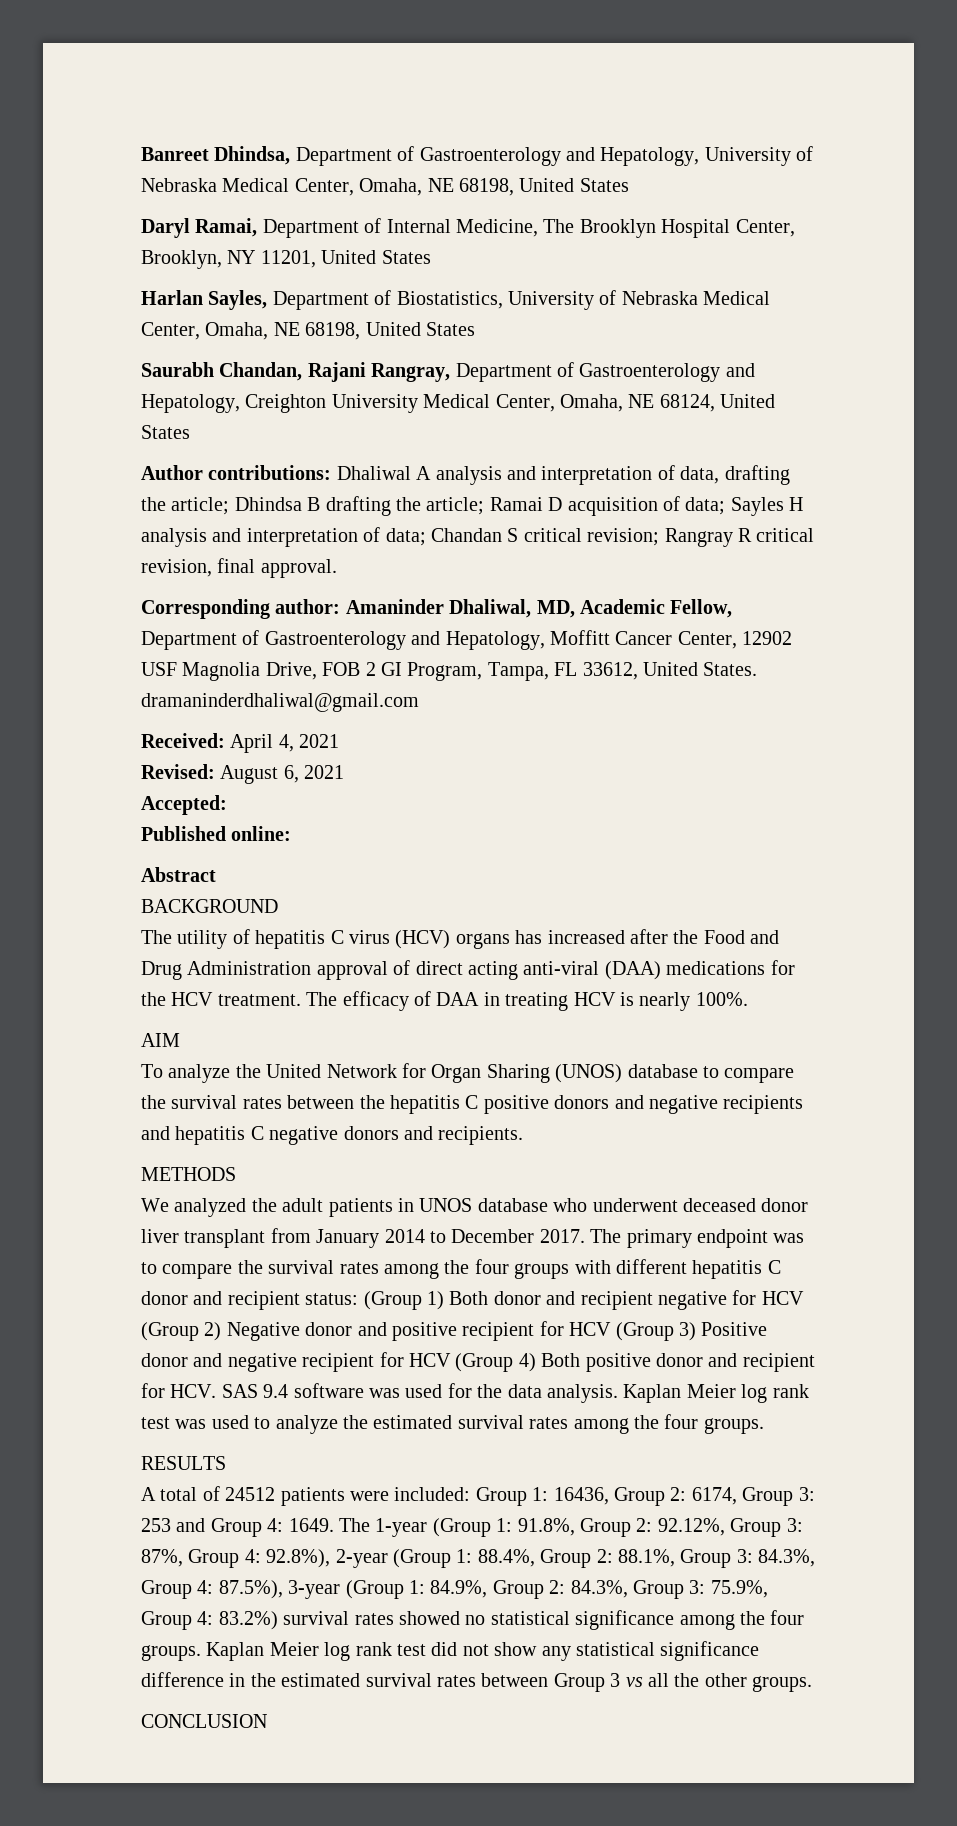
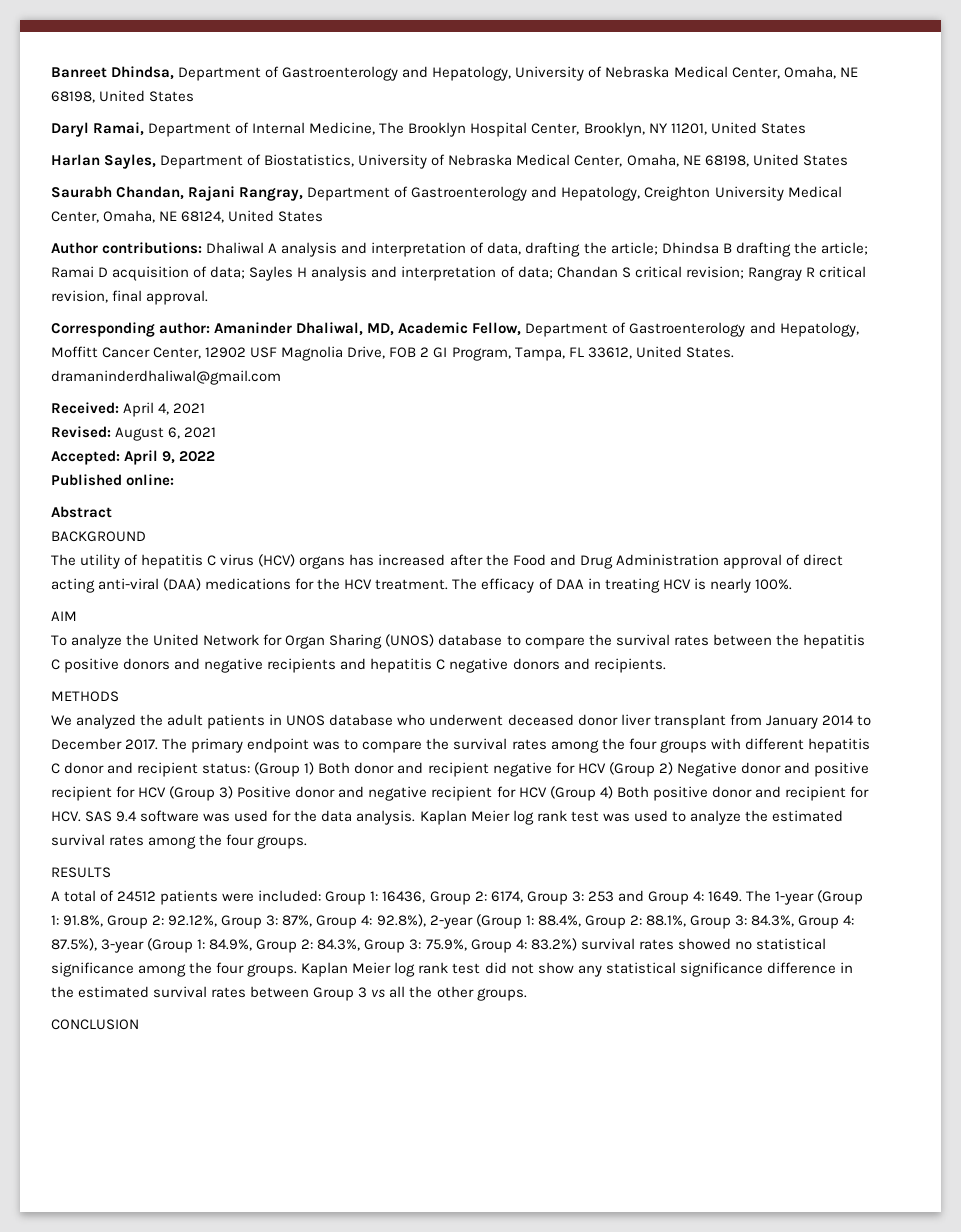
(227, 805) none -> [124,450,216,465] April 9, 2022

